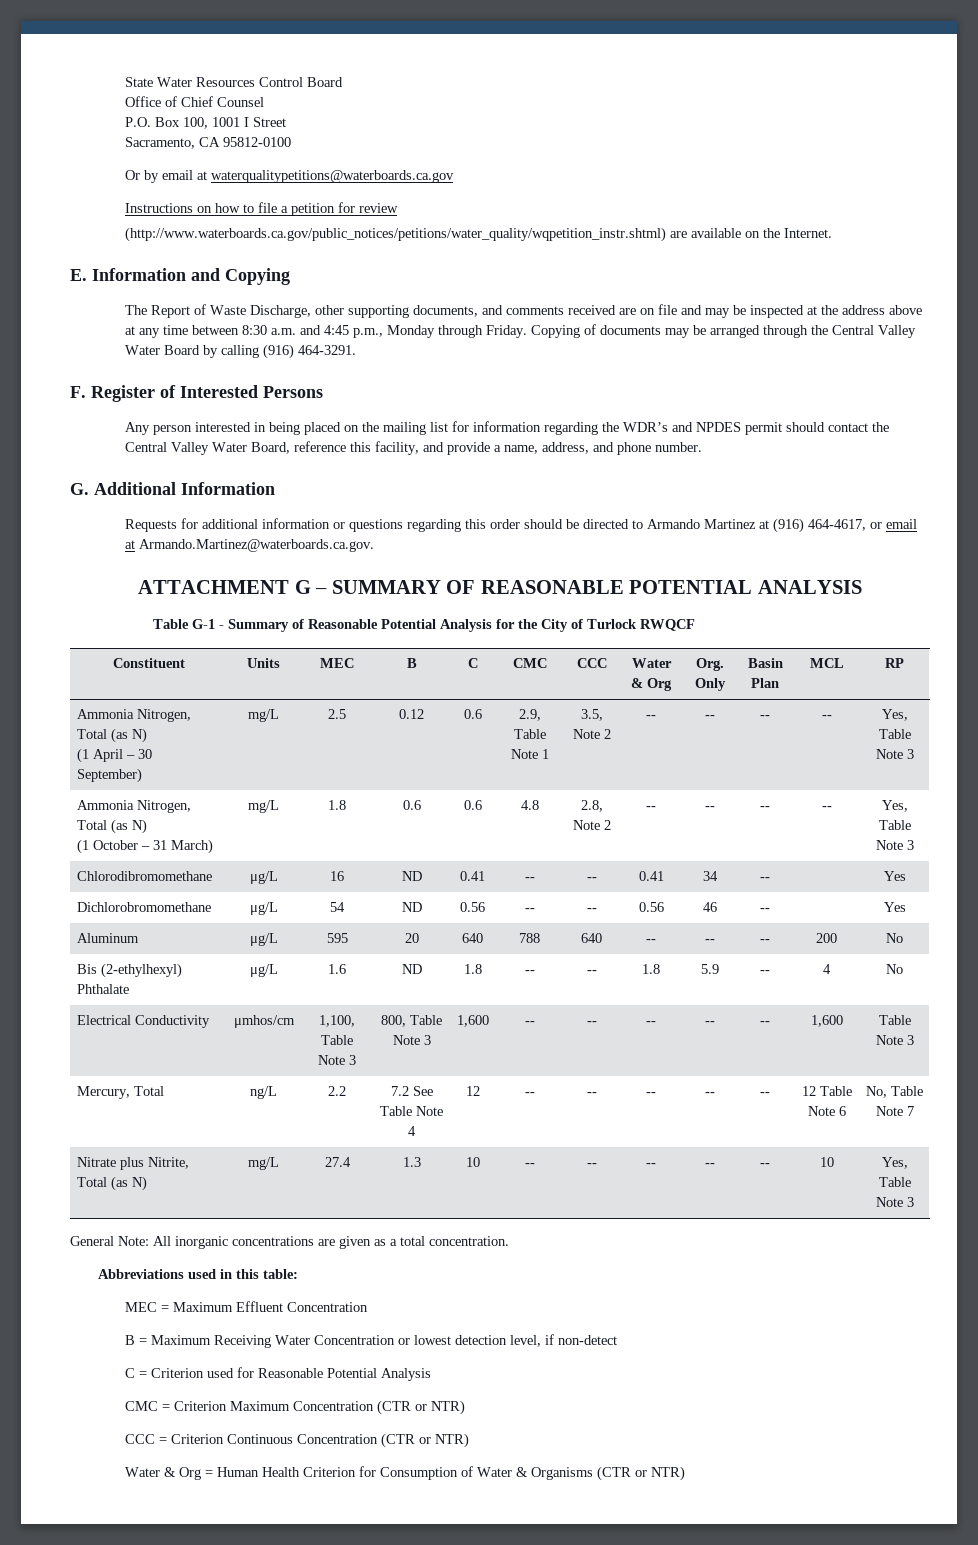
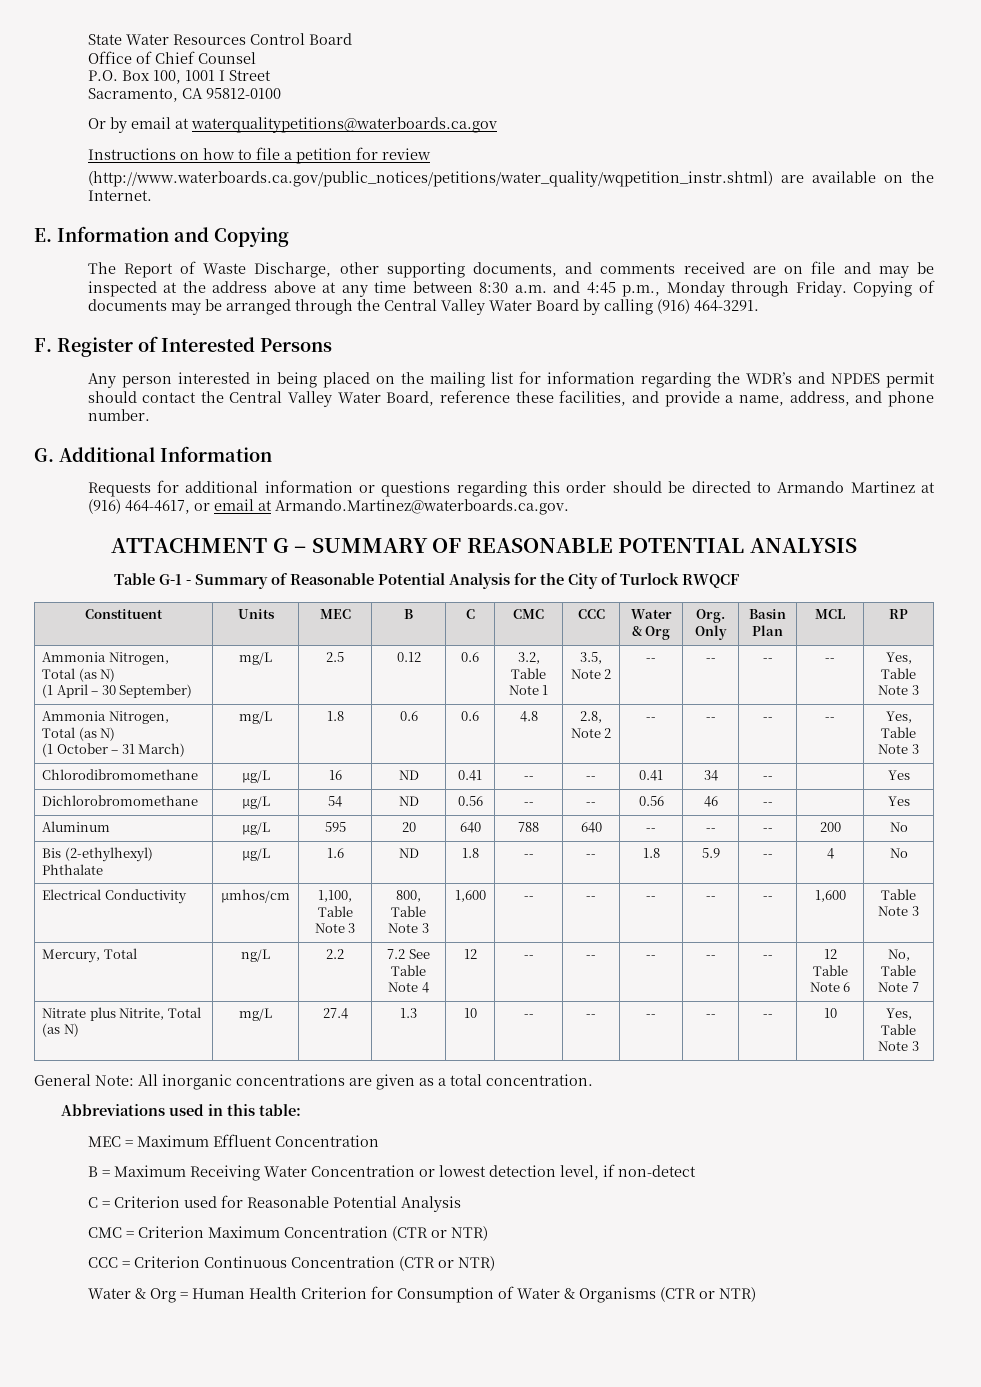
[350,441,420,455] this facility, -> [515,390,627,406] these facilities,
[518,709,541,721] 2.9, -> [517,652,540,664] 3.2,

